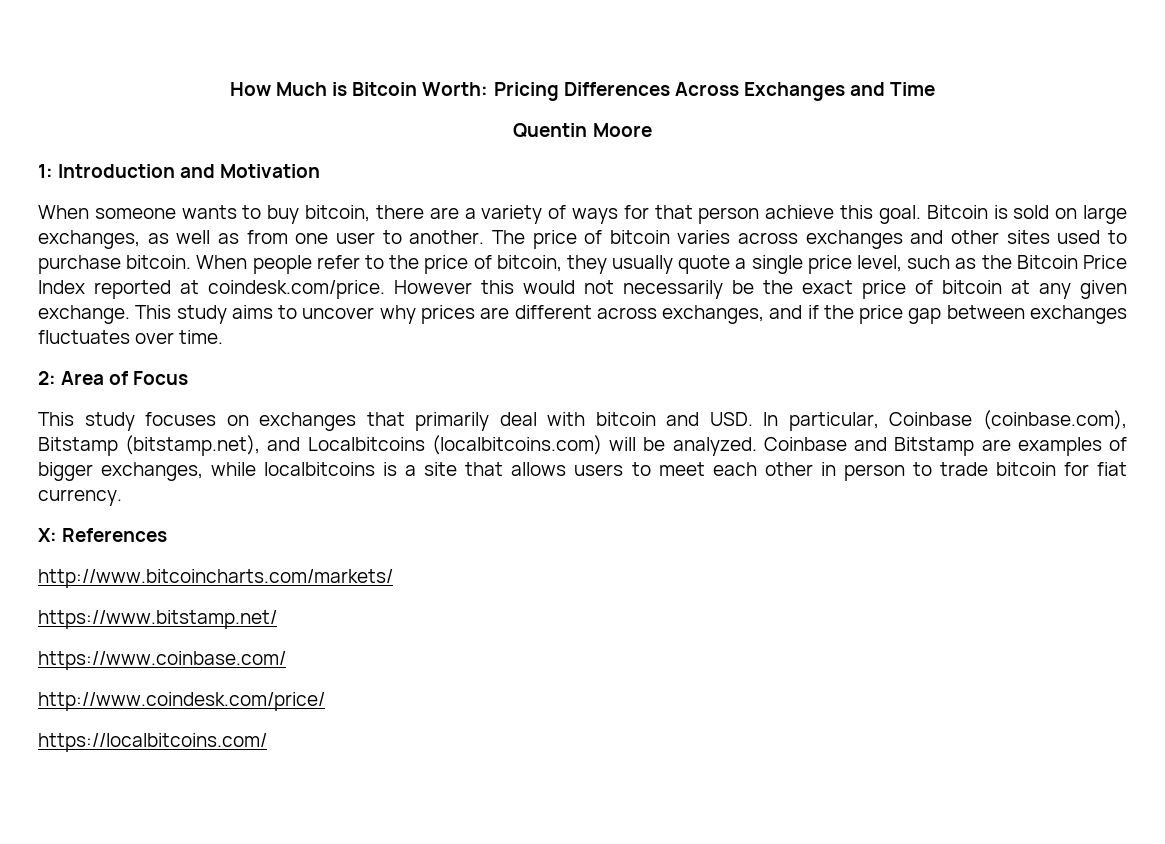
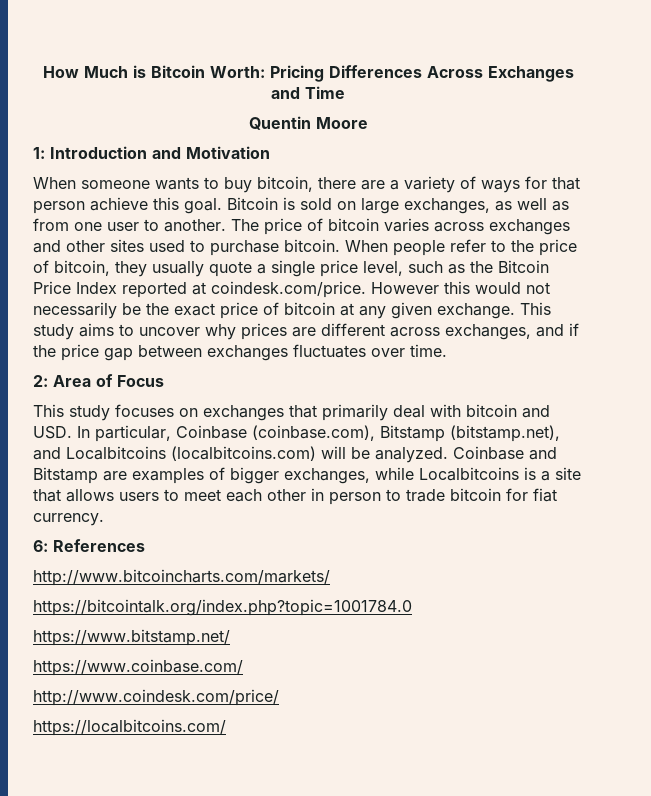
[264,462,376,476] localbitcoins -> [419,467,519,481] Localbitcoins
[38,528,57,542] X: -> [33,540,48,552] 6:
(393, 578) none -> [33,599,412,616] // https://bitcointalk.org/index.php?topic=1001784.0

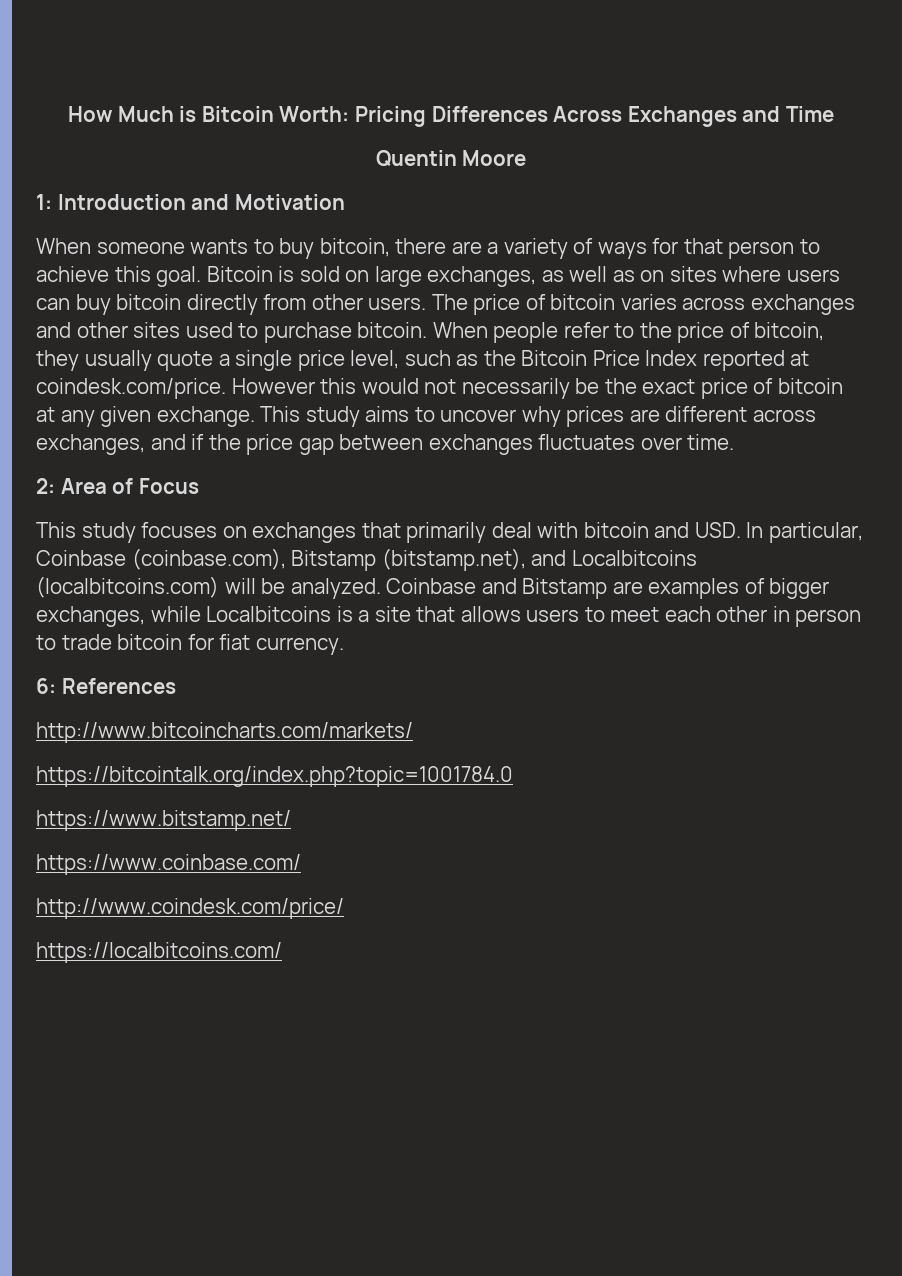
(85, 207) none -> [800,239,821,254] to
[33,218,226,232] from one user to another. -> [640,266,841,282] [36,294,427,315] on sites where users can buy bitcoin directly from other users.

